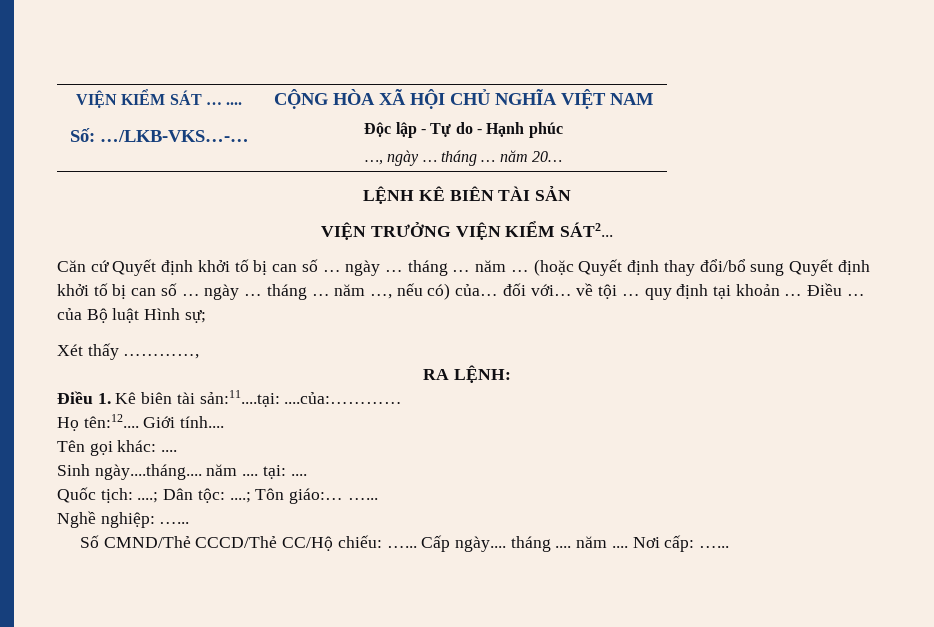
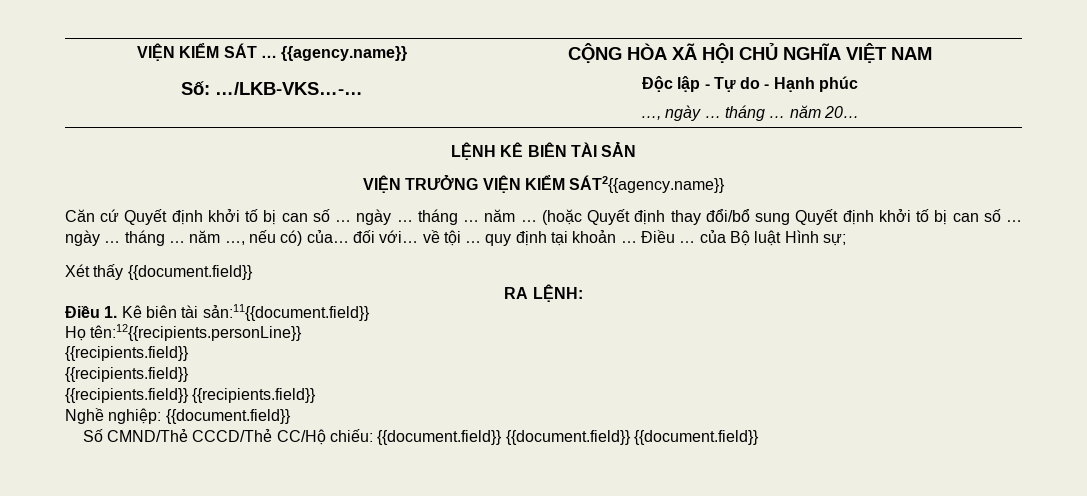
[226,102,243,105] .... -> [281,46,408,61] {{agency.name}}
[559,222,613,237] SÁT2... -> [569,175,726,193] SÁT2{{agency.name}}
[123,354,200,359] …………, -> [127,265,253,280] {{document.field}}
[199,390,403,407] sản:11....tại: ....của:………… -> [202,304,370,321] sản:11{{document.field}}
[83,414,225,428] [57,440,178,456] [57,464,307,480] [57,487,378,504] tên:12.... Giới tính.... // Tên gọi khác: .... // Sinh ngày....tháng.... năm .... tại: .... // Quốc tịch: ....; Dân tộc: ....; Tôn giáo:… …... -> [90,324,303,341] [65,346,189,361] [65,367,189,382] [65,388,317,403] tên:12{{recipients.personLine}} // {{recipients.field}} // {{recipients.field}} // {{recipients.field}} {{recipients.field}}
[159,522,190,524] …... -> [165,409,291,424] {{document.field}}
[386,535,730,552] …... Cấp ngày.... tháng .... năm .... Nơi cấp: …... -> [377,430,760,445] {{document.field}} {{document.field}} {{document.field}}

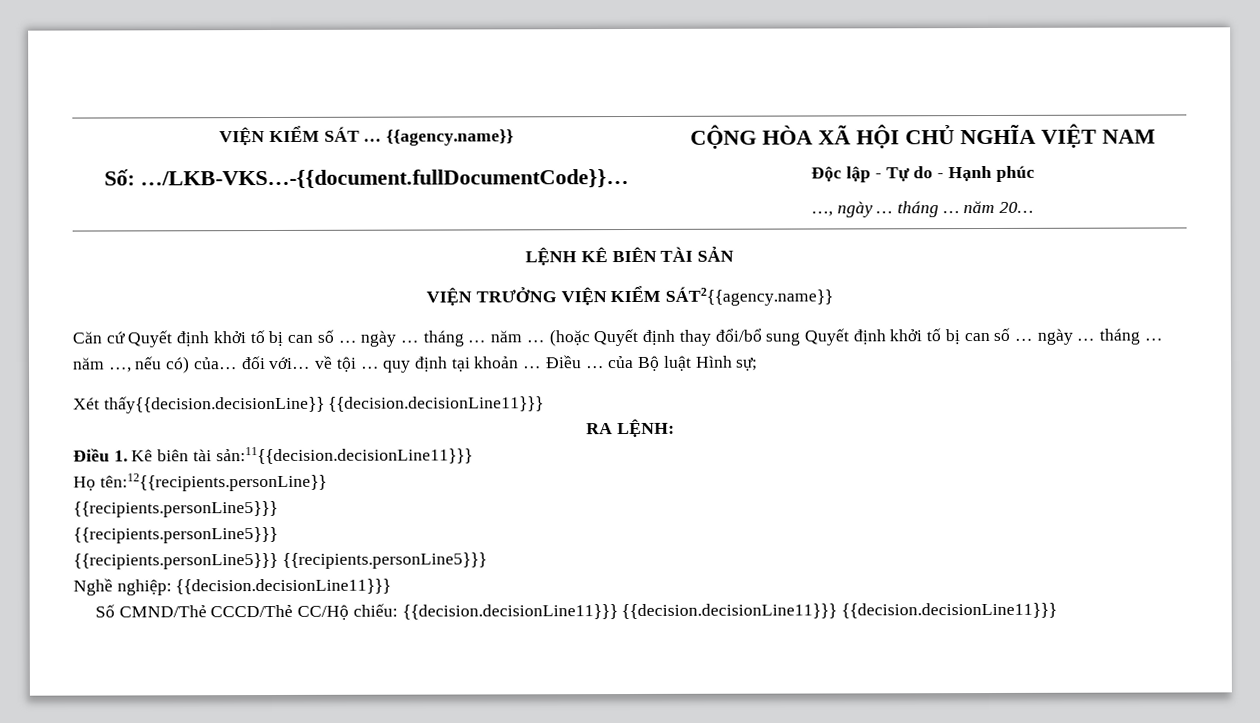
[215,82,363,95] …/LKB-VKS…-… -> [140,169,629,190] …/LKB-VKS…-{{document.fullDocumentCode}}…
[93,264,253,280] thấy {{document.field}} -> [103,395,545,414] thấy{{decision.decisionLine}} {{decision.decisionLine11}}}
[202,304,370,321] sản:11{{document.field}} -> [215,446,473,465] sản:11{{decision.decisionLine11}}}
[65,346,189,361] [65,367,189,382] [65,388,317,403] {{recipients.field}} // {{recipients.field}} // {{recipients.field}} {{recipients.field}} -> [73,500,278,518] [73,526,278,544] [73,552,487,570] {{recipients.personLine5}}} // {{recipients.personLine5}}} // {{recipients.personLine5}}} {{recipients.personLine5}}}
[165,409,291,424] {{document.field}} -> [175,578,392,595] {{decision.decisionLine11}}}
[377,430,760,445] {{document.field}} {{document.field}} {{document.field}} -> [401,602,1058,620] {{decision.decisionLine11}}} {{decision.decisionLine11}}} {{decision.decisionLine11}}}

